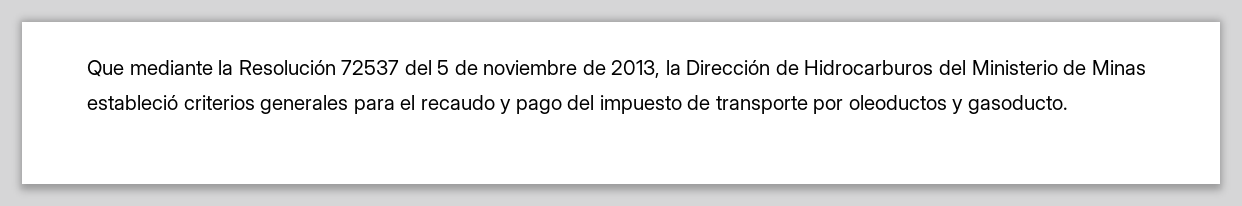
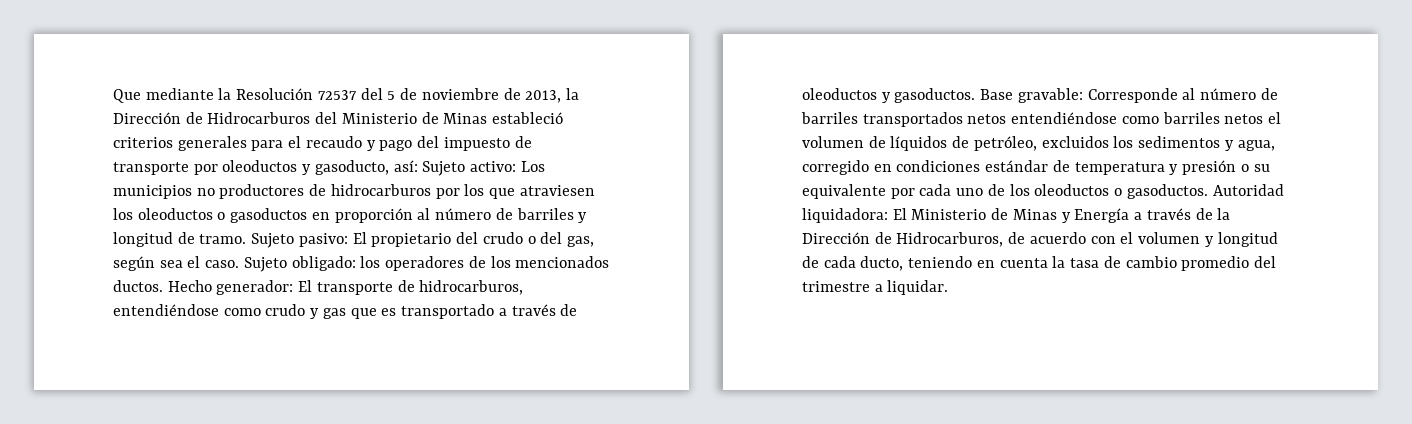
[968,95,1069,114] gasoducto. -> [314,160,545,176] [113,184,595,199] [113,208,588,223] [113,232,594,248] [113,256,610,272] [113,280,524,295] [113,304,578,319] [802,88,1278,103] [801,112,1282,127] [802,136,1275,151] [802,160,1270,175] [802,184,1284,199] [802,208,1231,223] [802,232,1278,247] [802,256,1276,271] [802,280,949,295] gasoducto, así: Sujeto activo: Los municipios no productores de hidrocarburos por los que atraviesen los oleoductos o gasoductos en proporción al número de barriles y longitud de tramo. Sujeto pasivo: El propietario del crudo o del gas, según sea el caso. Sujeto obligado: los operadores de los mencionados ductos. Hecho generador: El transporte de hidrocarburos, entendiéndose como crudo y gas que es transportado a través de oleoductos y gasoductos. Base gravable: Corresponde al número de barriles transportados netos entendiéndose como barriles netos el volumen de líquidos de petróleo, excluidos los sedimentos y agua, corregido en condiciones estándar de temperatura y presión o su equivalente por cada uno de los oleoductos o gasoductos. Autoridad liquidadora: El Ministerio de Minas y Energía a través de la Dirección de Hidrocarburos, de acuerdo con el volumen y longitud de cada ducto, teniendo en cuenta la tasa de cambio promedio del trimestre a liquidar.

